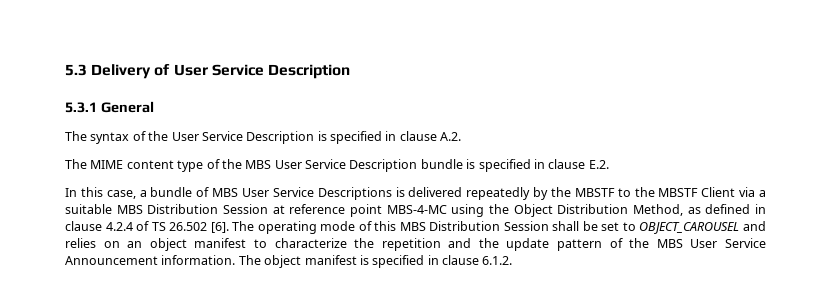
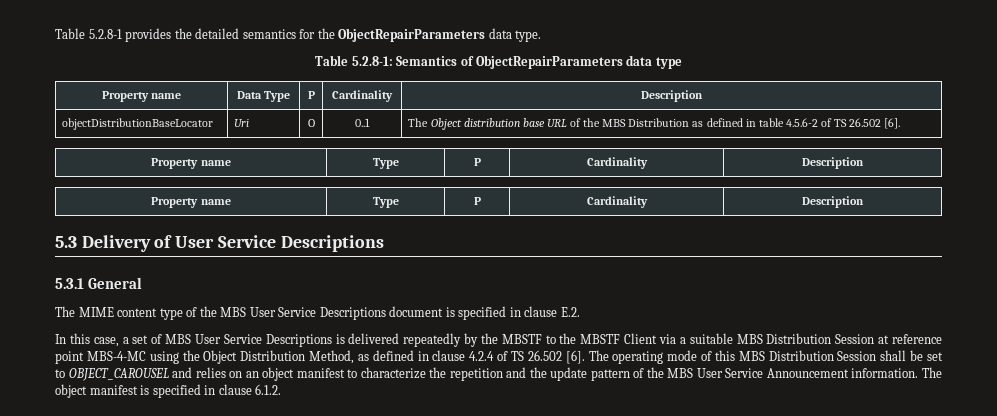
(65, 70) none -> [55,28,542,42] [315,55,682,69] [101,91,182,102] [236,91,291,102] [307,91,315,99] [332,90,393,102] [641,90,703,102] [62,118,214,130] [234,119,250,127] [307,119,315,127] [355,118,370,127] [408,118,901,130] [151,158,231,169] [372,158,399,169] [473,158,481,166] [586,157,648,169] [802,157,864,169] [151,197,231,208] [372,197,399,208] [473,197,481,205] [586,196,648,208] [802,196,864,208] Table 5.2.8-1 provides the detailed semantics for the ObjectRepairParameters data type. // Table 5.2.8-1: Semantics of ObjectRepairParameters data type // Property name | Data Type | P | Cardinality | Description // objectDistributionBaseLocator | Uri | O | 0..1 | The Object distribution base URL of the MBS Distribution as defined in table 4.5.6-2 of TS 26.502 [6]. // Property name | Type | P | Cardinality | Description // Property name | Type | P | Cardinality | Description //
[267,64,350,79] Description -> [280,235,384,252] Descriptions
[65,131,462,144] // The syntax of the User Service Description is specified in clause A.2. -> (143, 283) none
[349,159,463,172] Description bundle -> [319,306,444,320] Descriptions document
[150,187,193,197] bundle -> [132,335,149,344] set

